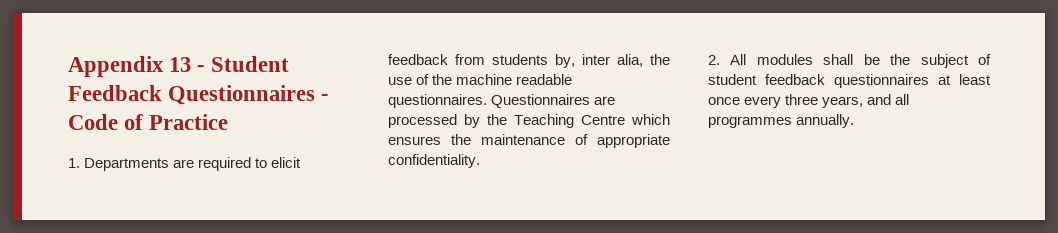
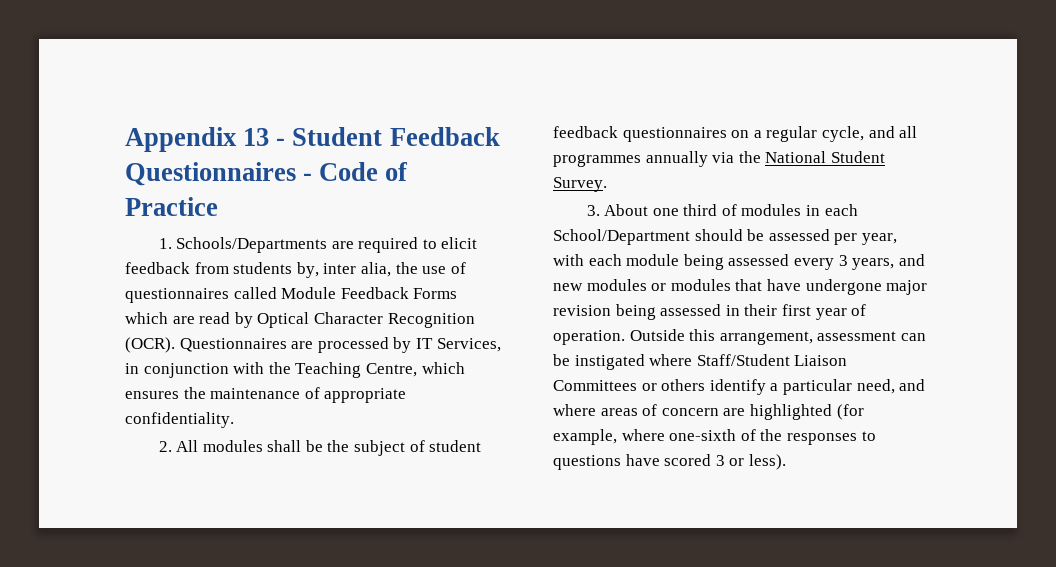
[84,158,170,171] Departments -> [176,237,328,253] Schools/Departments
[432,74,573,85] [388,94,616,108] [388,114,480,128] the machine readable questionnaires. Questionnaires are processed by -> [125,287,458,303] [125,312,475,328] [125,337,501,353] [125,362,265,378] questionnaires called Module Feedback Forms which are read by Optical Character Recognition (OCR). Questionnaires are processed by IT Services, in conjunction with
[581,115,625,125] Centre -> [365,363,417,377] Centre,
[938,74,991,85] [708,94,910,108] [708,114,855,128] at least once every three years, and all programmes annually. -> [731,126,918,142] [553,151,885,167] [553,177,607,192] [586,204,858,216] [553,229,897,245] [553,254,925,270] [553,279,928,295] [553,304,867,320] [553,329,926,345] [553,354,848,370] [553,379,926,395] [553,404,864,420] [553,429,876,445] [553,454,786,470] on a regular cycle, and all programmes annually via the National Student Survey. // 3. About one third of modules in each School/Department should be assessed per year, with each module being assessed every 3 years, and new modules or modules that have undergone major revision being assessed in their first year of operation. Outside this arrangement, assessment can be instigated where Staff/Student Liaison Committees or others identify a particular need, and where areas of concern are highlighted (for example, where one-sixth of the responses to questions have scored 3 or less).

